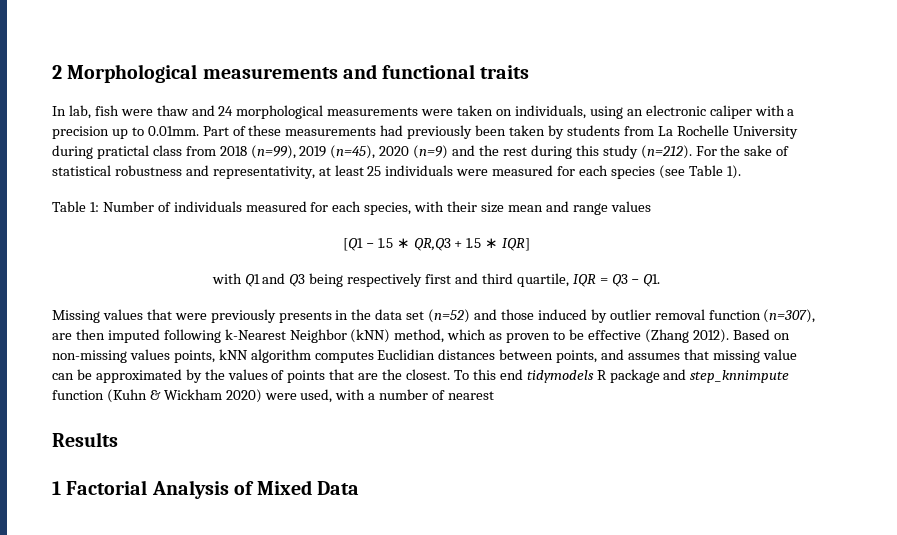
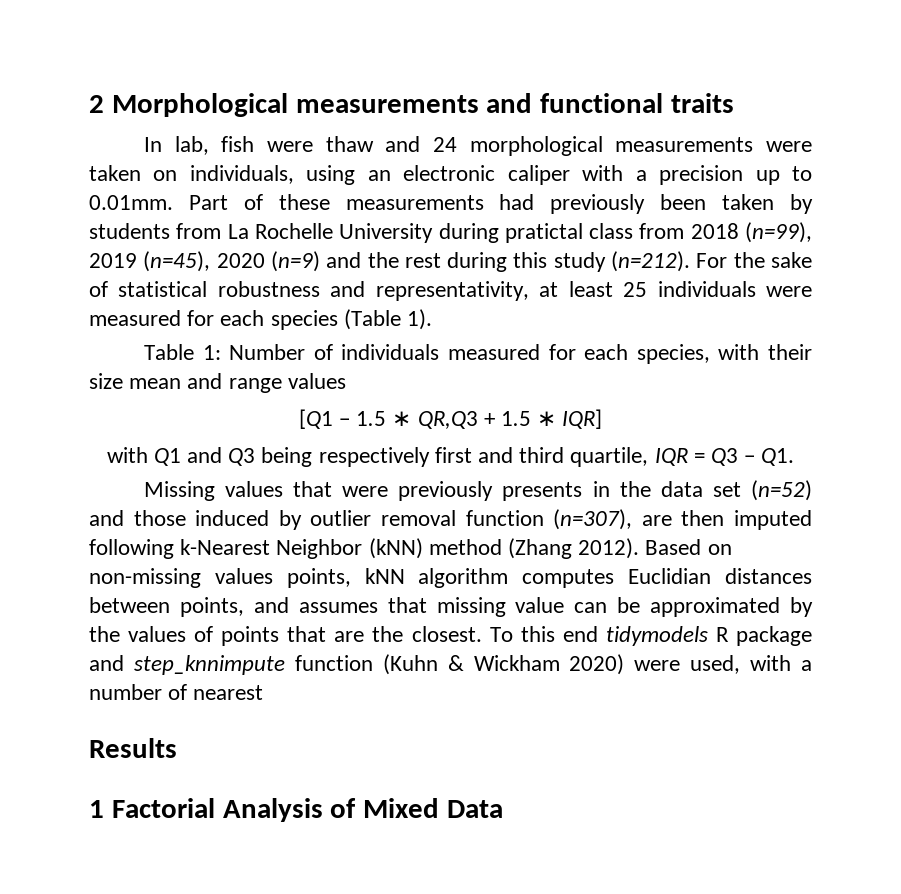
[658,165,723,179] (see Table -> [343,309,401,330] (Table
[394,329,641,343] method, which as proven to be effective -> [428,539,502,555] method

